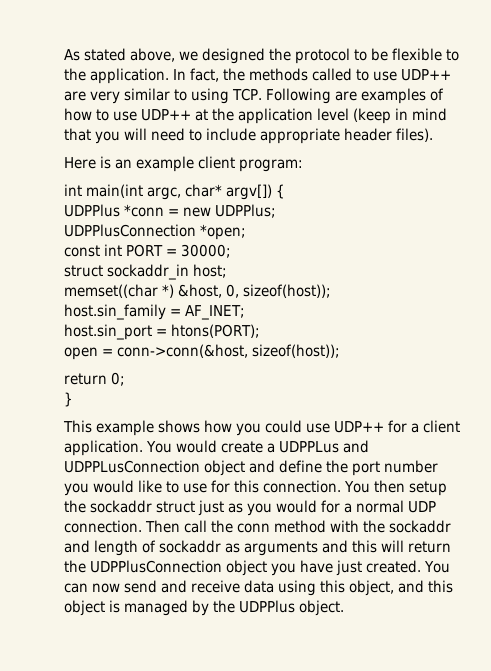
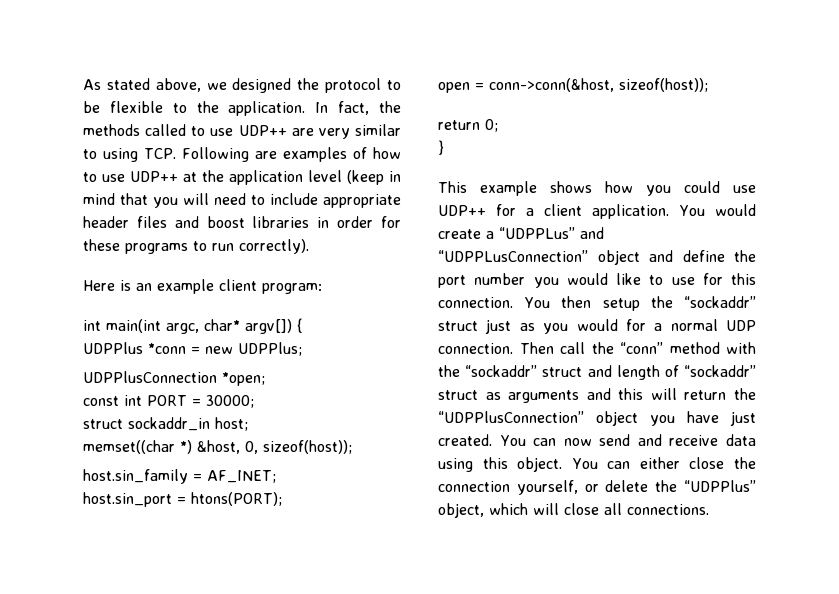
[396,128,433,142] files). -> [136,216,401,228] [83,239,309,254] files and boost libraries in order for these programs to run correctly).
[278,440,369,453] [64,460,200,473] UDPPLus and UDPPLusConnection -> [499,227,604,239] [438,250,588,262] “UDPPLus” and “UDPPLusConnection”
[90,500,152,513] sockaddr -> [684,296,756,308] “sockaddr”
[237,523,270,533] conn -> [620,342,663,354] “conn”
[389,520,451,533] sockaddr -> [465,365,583,377] “sockaddr” struct
[159,540,221,553] sockaddr -> [684,365,756,377] [438,390,478,400] “sockaddr” struct
[90,560,222,573] UDPPlusConnection -> [438,411,584,423] “UDPPlusConnection”
[349,580,453,596] [64,600,344,616] object, and this object is managed by the UDPPlus object. -> [517,457,756,472] [438,480,756,495] [438,503,709,518] object. You can either close the connection yourself, or delete the “UDPPlus” object, which will close all connections.

